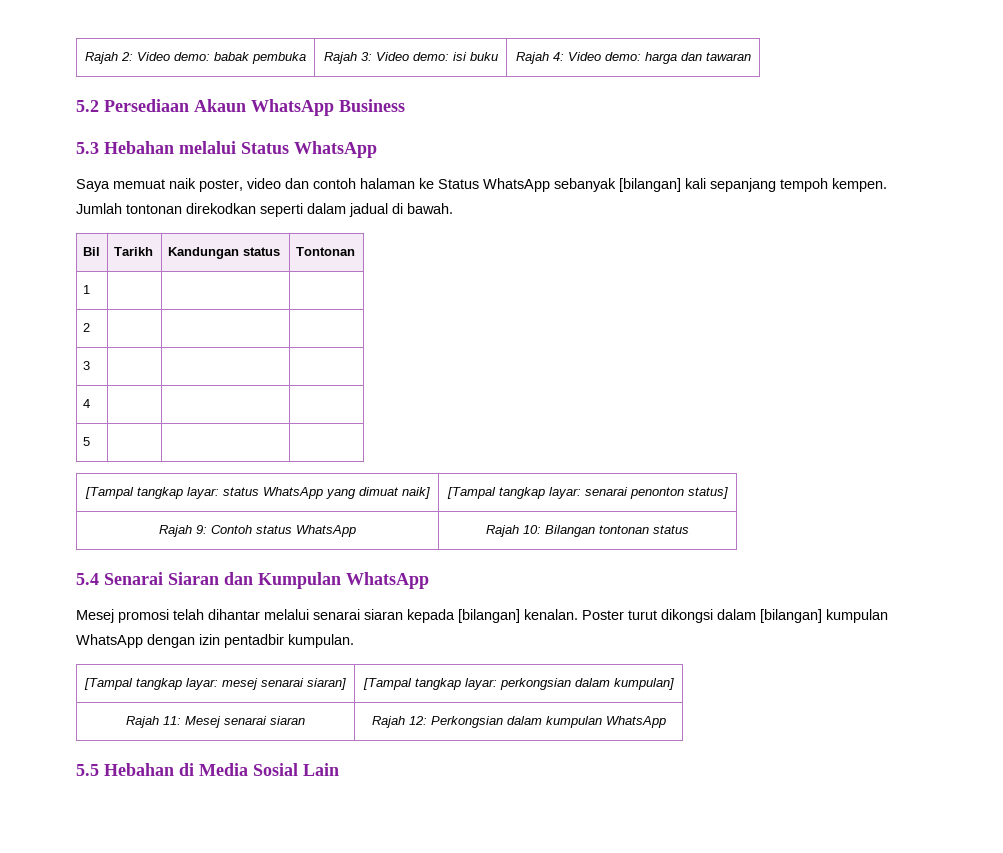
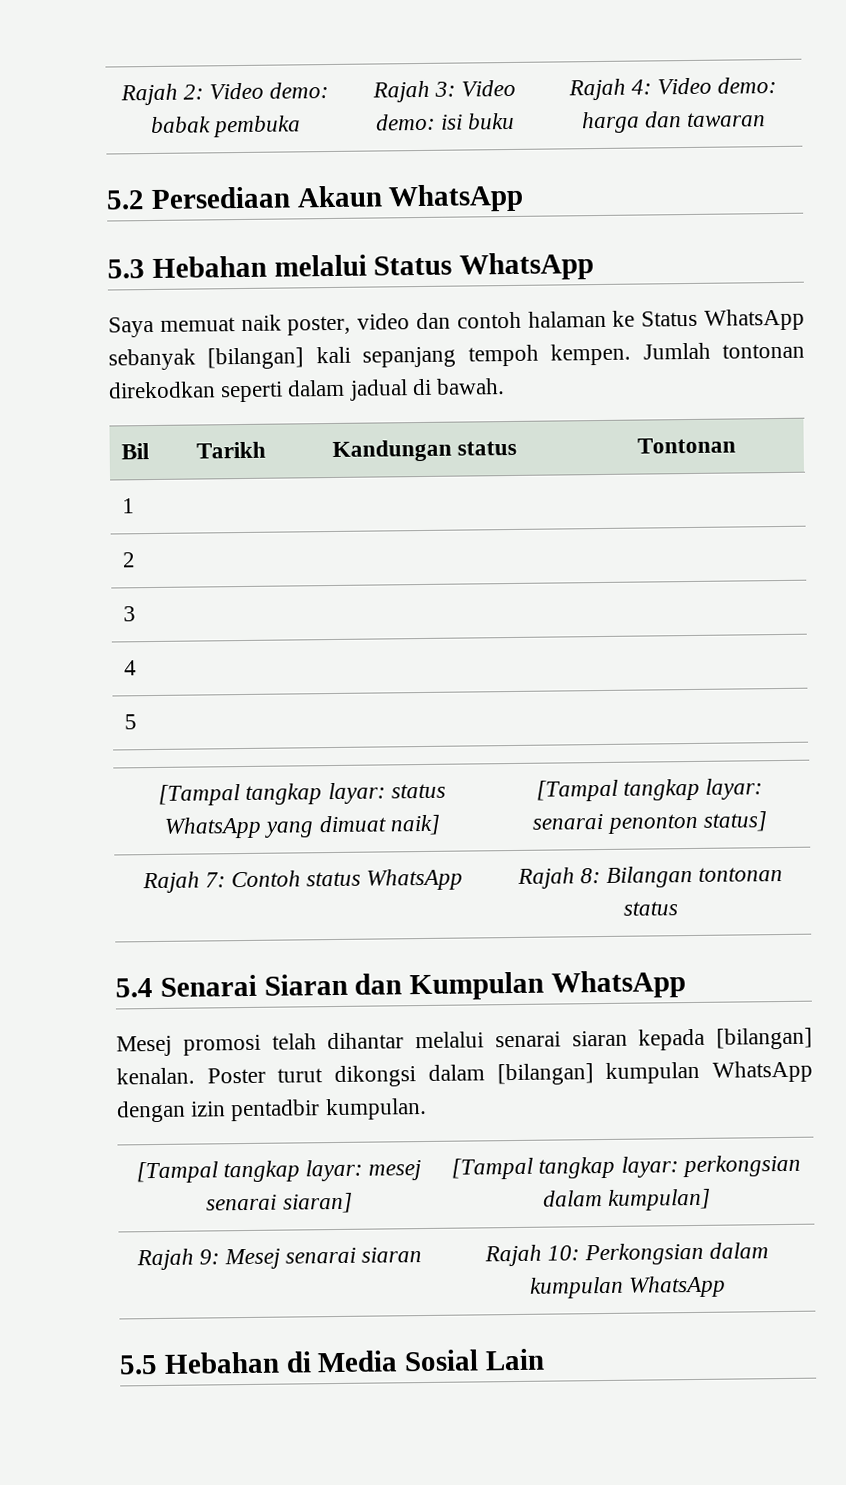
[339,99,405,112] Business -> (525, 198) none
[196,525,207,534] 9: -> [204,872,226,888] 7:
[523,525,541,534] 10: -> [579,868,601,884] 8:
[163,716,181,725] 11: -> [198,1249,220,1265] 9:
[408,716,427,725] 12: -> [546,1245,580,1261] 10:

